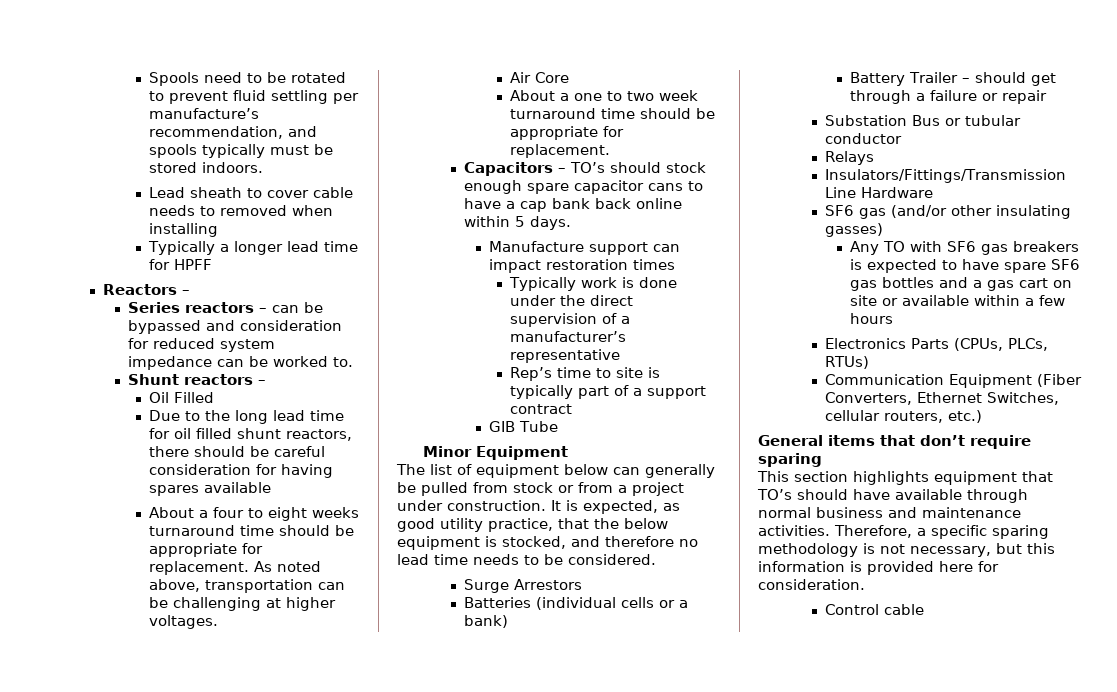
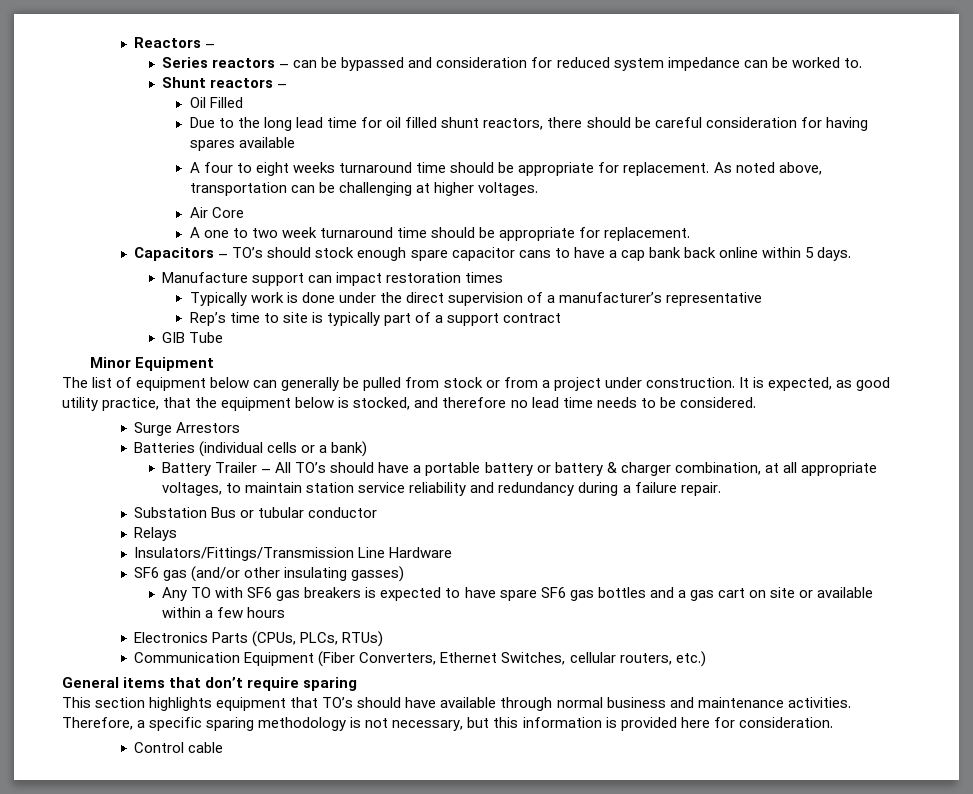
[148,72,346,86] [148,90,359,104] [148,108,259,119] [148,126,317,139] [148,144,333,158] [148,162,263,173] [148,187,353,198] [148,205,333,216] [148,223,218,237] [147,241,358,255] [148,259,212,270] Spools need to be rotated to prevent fluid settling per manufacture’s recommendation, and spools typically must be stored indoors. // Lead sheath to cover cable needs to removed when installing // Typically a longer lead time for HPFF // -> (134, 42) none
[148,507,208,518] About a -> [189,162,200,173] A
[509,90,569,101] About a -> [189,227,200,238] A
[624,518,668,529] [397,536,480,550] below equipment -> [221,397,335,411] equipment below
[975,72,1057,86] [850,90,1048,104] should get through a failure or repair -> [275,462,877,476] [162,482,721,496] All TO’s should have a portable battery or battery & charger combination, at all appropriate voltages, to maintain station service reliability and redundancy during a failure repair.

